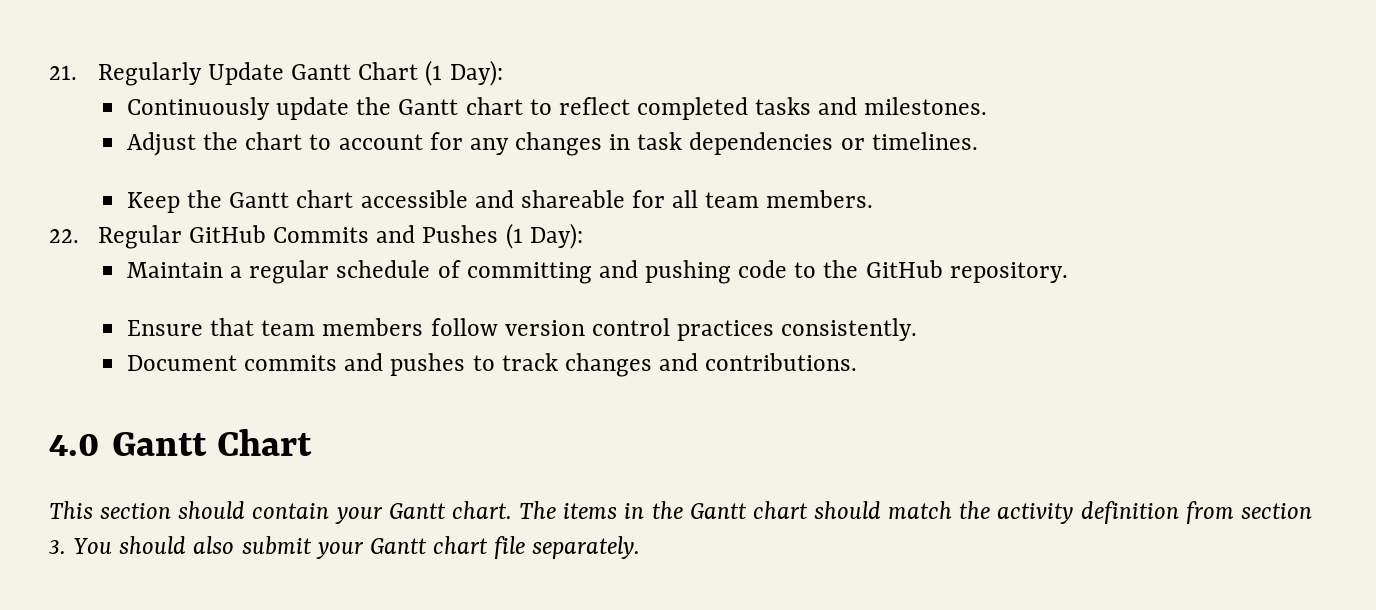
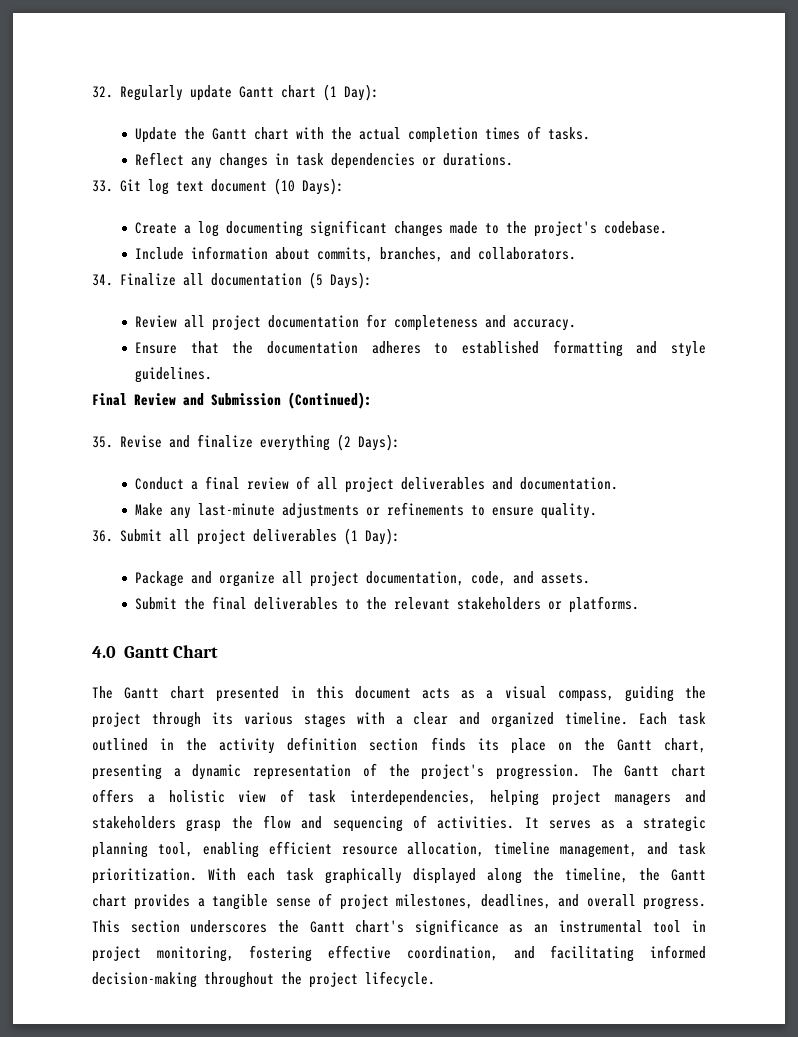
[49,60,503,86] [126,97,988,120] [126,132,463,156] 21. Regularly Update Gantt Chart (1 Day): // Continuously update the Gantt chart to reflect completed tasks and milestones. // Adjust the chart to account for -> [92,84,379,101] [135,126,591,143] [135,152,185,166] 32. Regularly update Gantt chart (1 Day): // Update the Gantt chart with the actual completion times of tasks. // Reflect
[871,132,978,150] [126,190,874,213] [49,223,583,249] [126,260,1068,284] [126,318,918,341] [126,353,858,377] [49,429,313,456] [49,501,1312,524] [49,536,641,559] timelines. // Keep the Gantt chart accessible and shareable for all team members. // 22. Regular GitHub Commits and Pushes (1 Day): // Maintain a regular schedule of committing and pushing code to the GitHub repository. // Ensure that team members follow version control practices consistently. // Document commits and pushes to track changes and contributions. // 4.0 Gantt Chart // This section should contain your Gantt chart. The items in the Gantt chart should match the activity definition from section 3. You should also submit your Gantt chart file separately. -> [443,153,514,166] [92,178,344,195] [135,220,668,237] [135,246,577,262] [92,272,372,289] [135,314,577,331] [135,340,707,357] [135,367,213,383] [92,392,372,409] [92,434,400,451] [135,476,619,493] [135,502,598,519] [92,528,400,545] [135,571,591,587] [135,596,640,613] [92,645,219,658] [92,686,706,702] [92,712,706,728] [92,737,706,754] [92,763,706,780] [92,789,706,806] [92,815,706,832] [92,841,707,858] [92,868,706,884] [92,893,706,910] [92,919,706,936] [92,945,706,962] [92,971,435,988] durations. // 33. Git log text document (10 Days): // Create a log documenting significant changes made to the project's codebase. // Include information about commits, branches, and collaborators. // 34. Finalize all documentation (5 Days): // Review all project documentation for completeness and accuracy. // Ensure that the documentation adheres to established formatting and style guidelines. // Final Review and Submission (Continued): // 35. Revise and finalize everything (2 Days): // Conduct a final review of all project deliverables and documentation. // Make any last-minute adjustments or refinements to ensure quality. // 36. Submit all project deliverables (1 Day): // Package and organize all project documentation, code, and assets. // Submit the final deliverables to the relevant stakeholders or platforms. // 4.0 Gantt Chart // The Gantt chart presented in this document acts as a visual compass, guiding the project through its various stages with a clear and organized timeline. Each task outlined in the activity definition section finds its place on the Gantt chart, presenting a dynamic representation of the project's progression. The Gantt chart offers a holistic view of task interdependencies, helping project managers and stakeholders grasp the flow and sequencing of activities. It serves as a strategic planning tool, enabling efficient resource allocation, timeline management, and task prioritization. With each task graphically displayed along the timeline, the Gantt chart provides a tangible sense of project milestones, deadlines, and overall progress. This section underscores the Gantt chart's significance as an instrumental tool in project monitoring, fostering effective coordination, and facilitating informed decision-making throughout the project lifecycle.

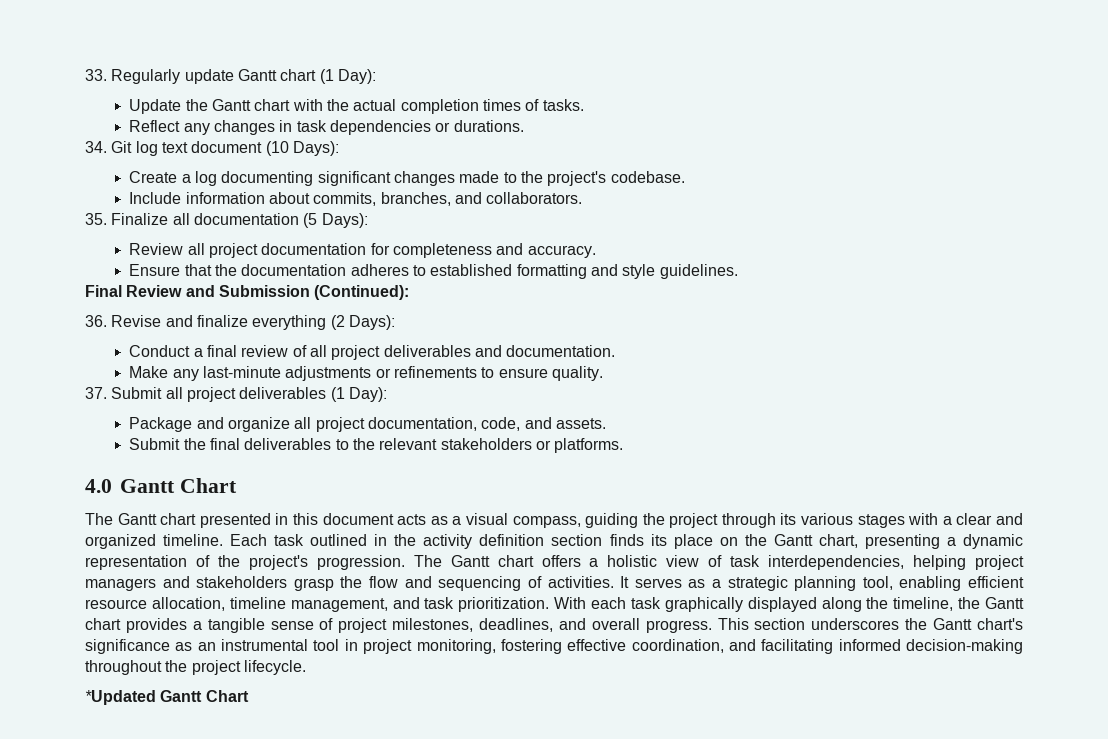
[92,86,113,98] 32. -> [85,69,107,81] 33.
[92,180,113,192] 33. -> [85,141,107,153] 34.
[92,274,113,286] 34. -> [85,213,107,225] 35.
[92,436,113,448] 35. -> [85,315,107,327] 36.
[92,530,113,542] 36. -> [85,387,107,399] 37.
(435, 979) none -> [85,690,249,705] // *Updated Gantt Chart

